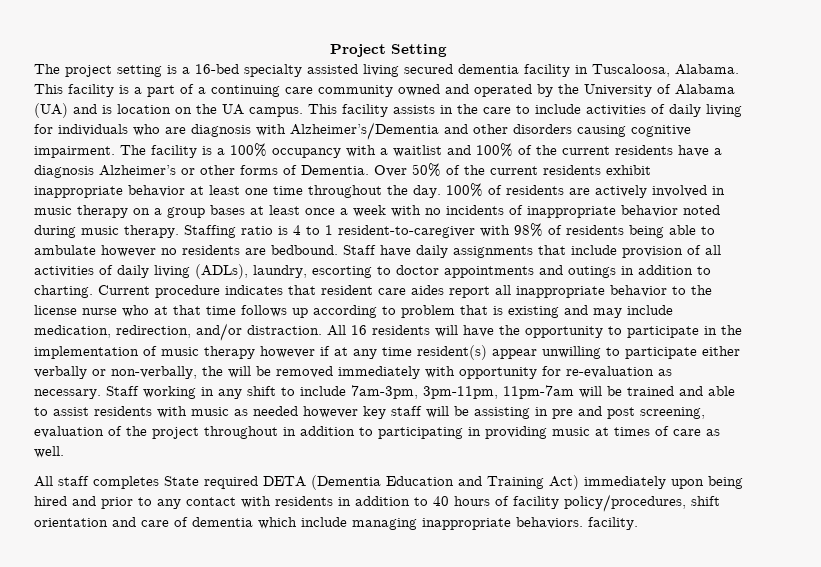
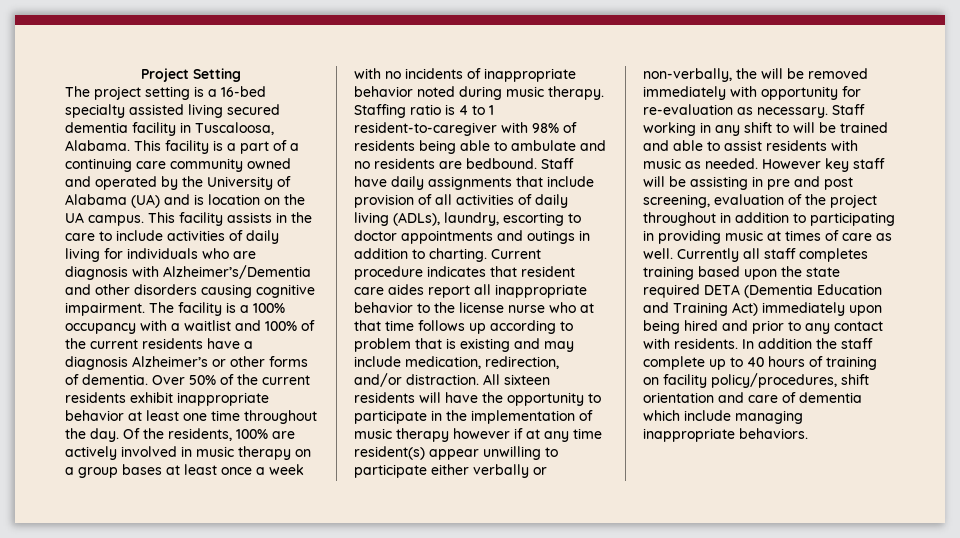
[301,165,369,175] Dementia. -> [82,374,148,385] dementia.
[446,183,564,197] 100% of residents -> [123,428,268,441] Of the residents, 100%
[101,245,156,257] however -> [580,140,606,151] and
[351,325,367,335] 16 -> [504,374,550,385] sixteen
[300,385,574,399] include 7am-3pm, 3pm-11pm, 11pm-7am -> (789, 128) none
[253,406,358,418] needed however -> [705,158,821,169] needed. However
[34,476,199,489] // All staff completes State -> [677,248,868,262] [643,266,840,280] Currently all staff completes training based upon the state
[275,496,410,506] residents in addition -> [674,338,873,349] [643,356,726,370] residents. In addition the staff complete up
(509, 501) none -> [826,356,877,370] [643,377,659,385] training on
[588,517,638,530] facility. -> (808, 433) none

